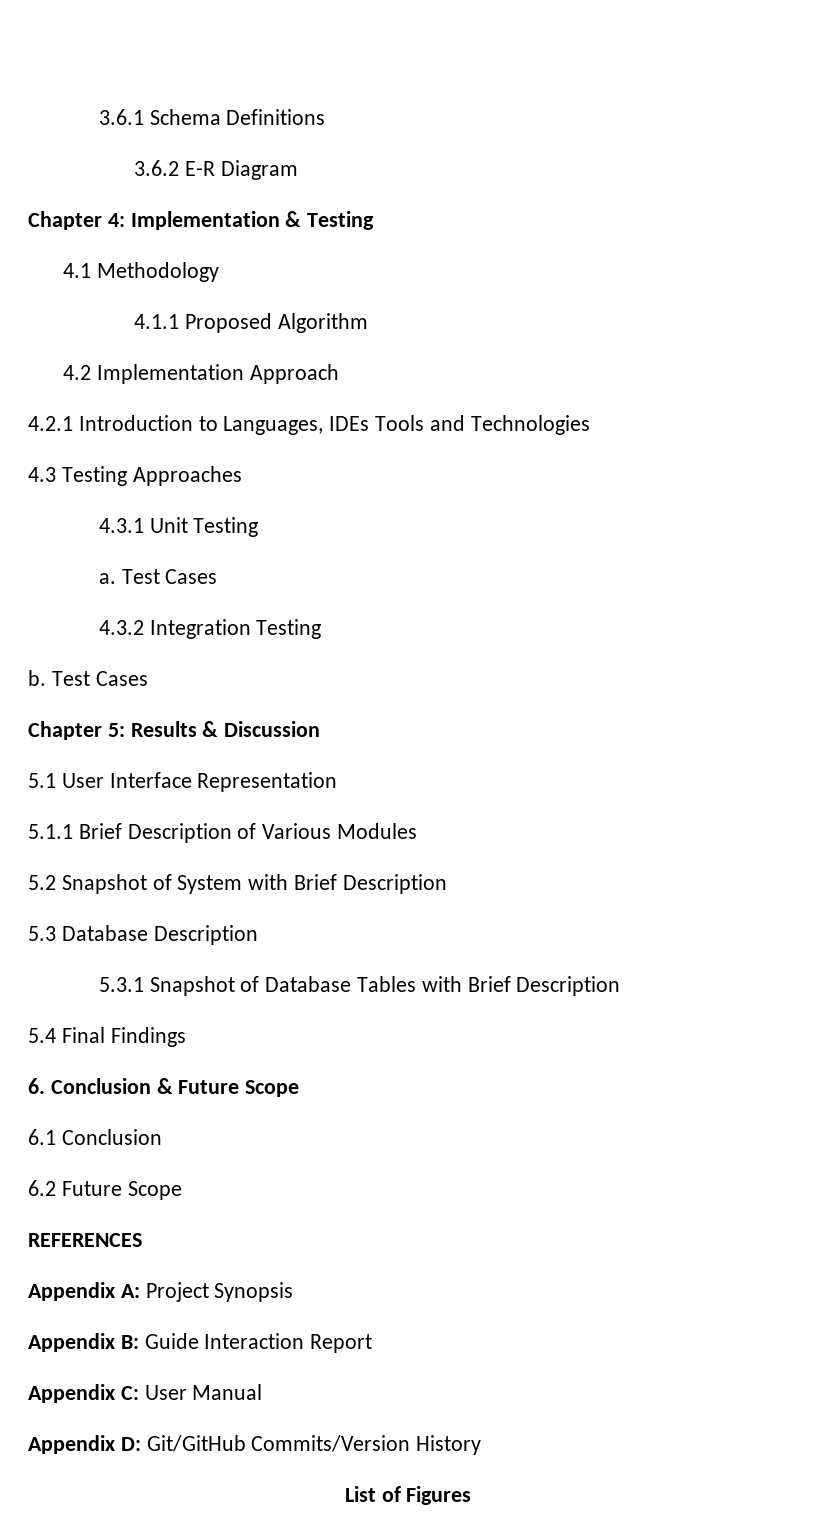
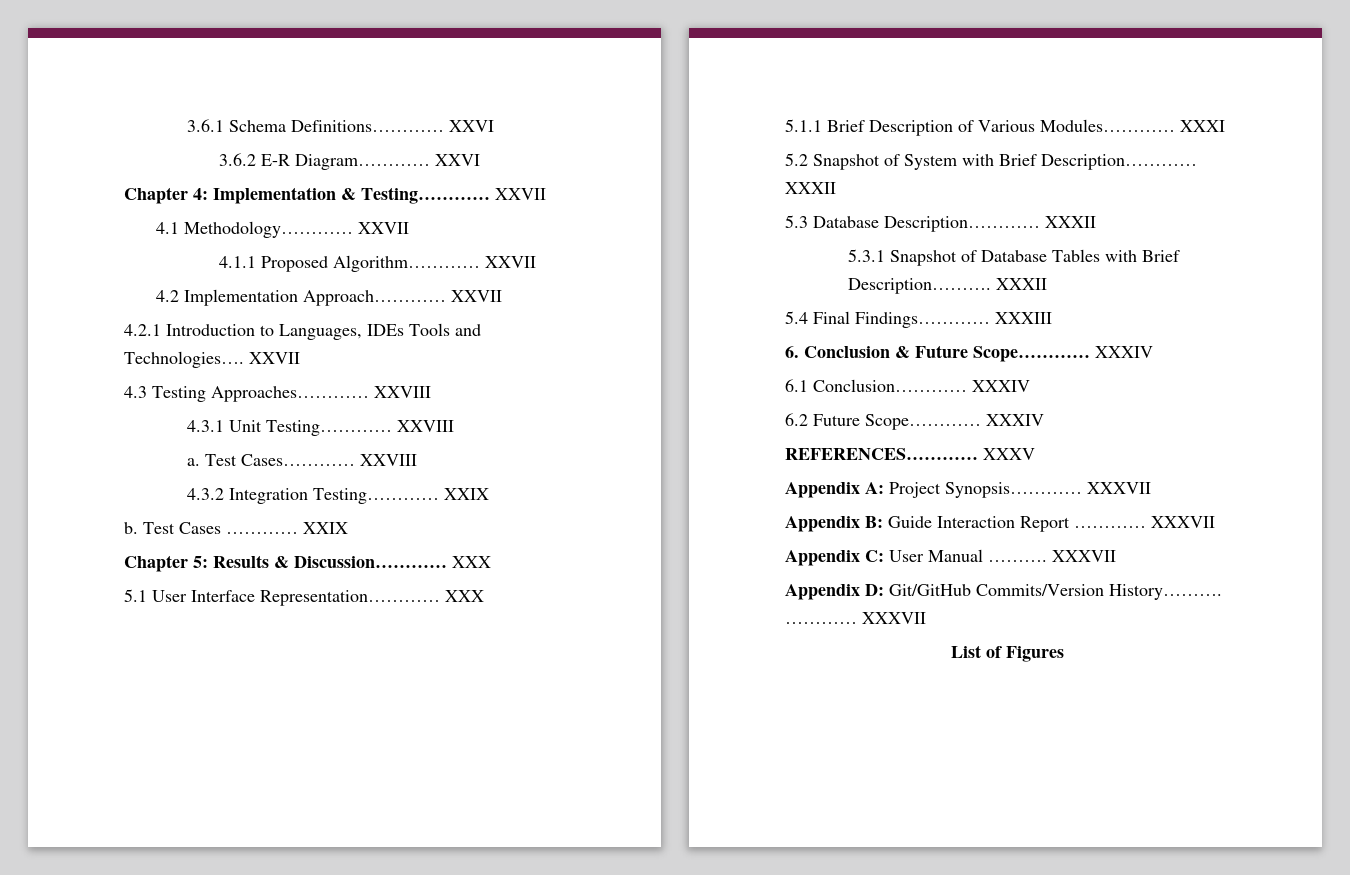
[226,109,326,125] Definitions -> [291,120,495,132] Definitions………… XXVI
[220,160,298,180] Diagram -> [294,154,480,170] Diagram………… XXVI
[307,211,375,230] Testing -> [361,187,546,204] Testing………… XXVII
[97,262,220,282] Methodology -> [183,221,409,238] Methodology………… XXVII
[277,313,368,333] Algorithm -> [332,255,536,272] Algorithm………… XXVII
[250,364,340,384] Approach -> [302,290,502,306] Approach………… XXVII
[470,415,590,435] Technologies -> [124,351,300,368] Technologies…. XXVII
[132,466,242,486] Approaches -> [211,386,431,402] Approaches………… XXVIII
[193,517,259,537] Testing -> [266,420,455,436] Testing………… XXVIII
[165,569,218,584] Cases -> [241,454,418,466] Cases………… XXVIII
[256,619,322,639] Testing -> [313,488,490,504] Testing………… XXIX
(148, 678) none -> [226,522,348,534] ………… XXIX
[224,721,321,737] Discussion -> [294,556,491,568] Discussion………… XXX
[197,772,338,792] Representation -> [260,590,484,606] Representation………… XXX
[337,823,418,839] Modules -> [1040,119,1225,132] Modules………… XXXI
[342,874,447,894] Description -> [1041,154,1197,170] [785,182,836,194] Description………… XXXII
[153,925,258,945] Description -> [884,216,1096,232] Description………… XXXII
[516,976,621,996] Description -> [848,278,1048,294] Description………. XXXII
[110,1027,186,1047] Findings -> [855,312,1052,328] Findings………… XXXIII
[245,1080,300,1097] Scope -> [973,346,1153,362] Scope………… XXXIV
[61,1129,162,1145] Conclusion -> [813,379,1030,392] Conclusion………… XXXIV
[127,1181,182,1200] [28,1233,142,1247] Scope // REFERENCES -> [865,414,1044,430] [785,448,1035,460] Scope………… XXXIV // REFERENCES………… XXXV
[214,1282,294,1302] Synopsis -> [945,482,1151,498] Synopsis………… XXXVII
(373, 1343) none -> [1074,516,1215,528] ………… XXXVII
(263, 1392) none -> [988,550,1116,562] ………. XXXVII
[416,1435,482,1455] History -> [1109,584,1222,600] [785,612,926,624] History………. ………… XXXVII

